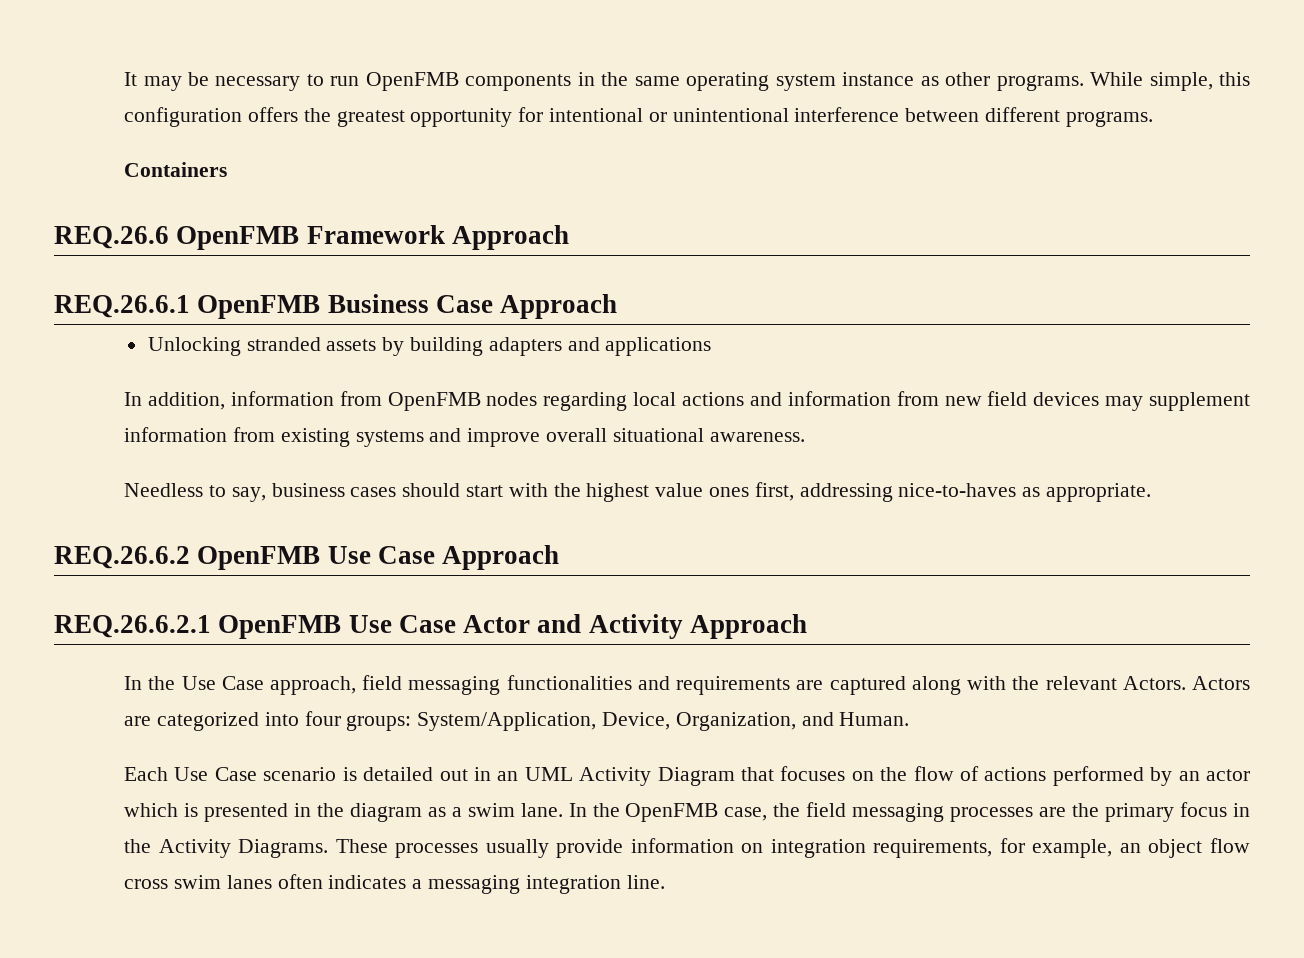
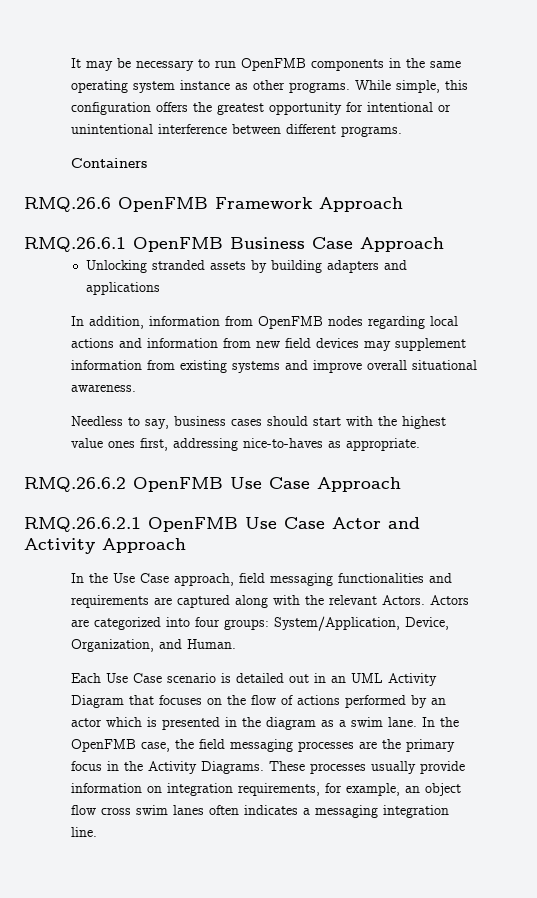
[54,226,169,249] REQ.26.6 -> [24,197,111,212] RMQ.26.6
[54,295,190,318] REQ.26.6.1 -> [24,237,126,252] RMQ.26.6.1
[54,546,190,569] REQ.26.6.2 -> [24,477,126,492] RMQ.26.6.2
[54,615,211,638] REQ.26.6.2.1 -> [24,517,141,532] RMQ.26.6.2.1

